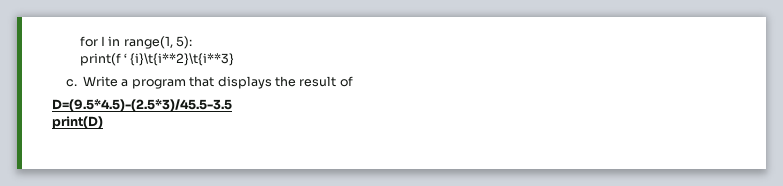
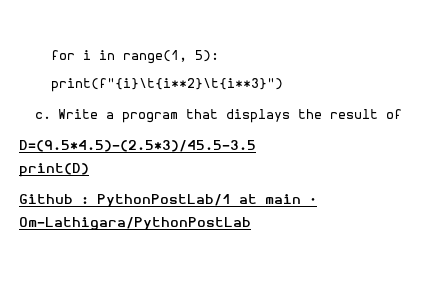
[100,36,105,46] I -> [83,50,92,60] i
[79,53,235,66] print(f ‘ {i}\t{i**2}\t{i**3} -> [51,78,284,92] print(f"{i}\t{i**2}\t{i**3}")
(103, 122) none -> [19,194,317,207] [19,217,251,230] // Github : PythonPostLab/1 at main · Om-Lathigara/PythonPostLab

